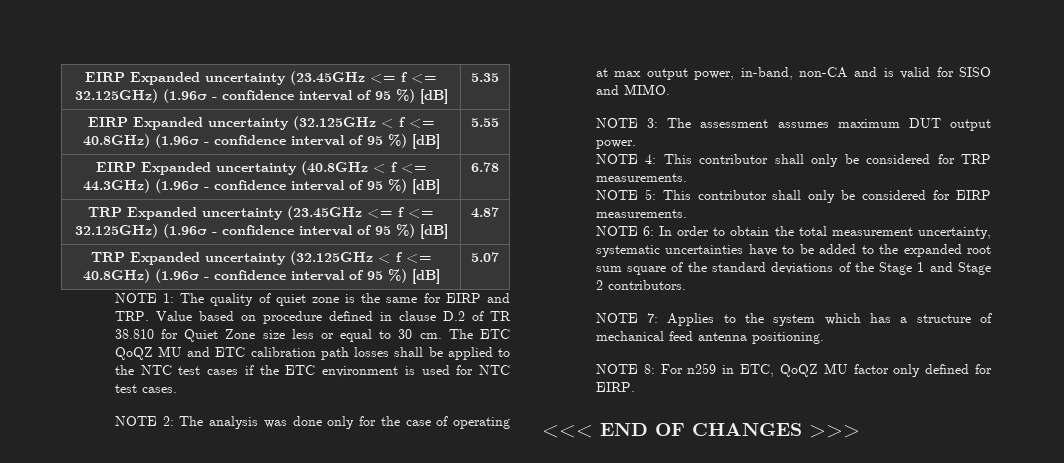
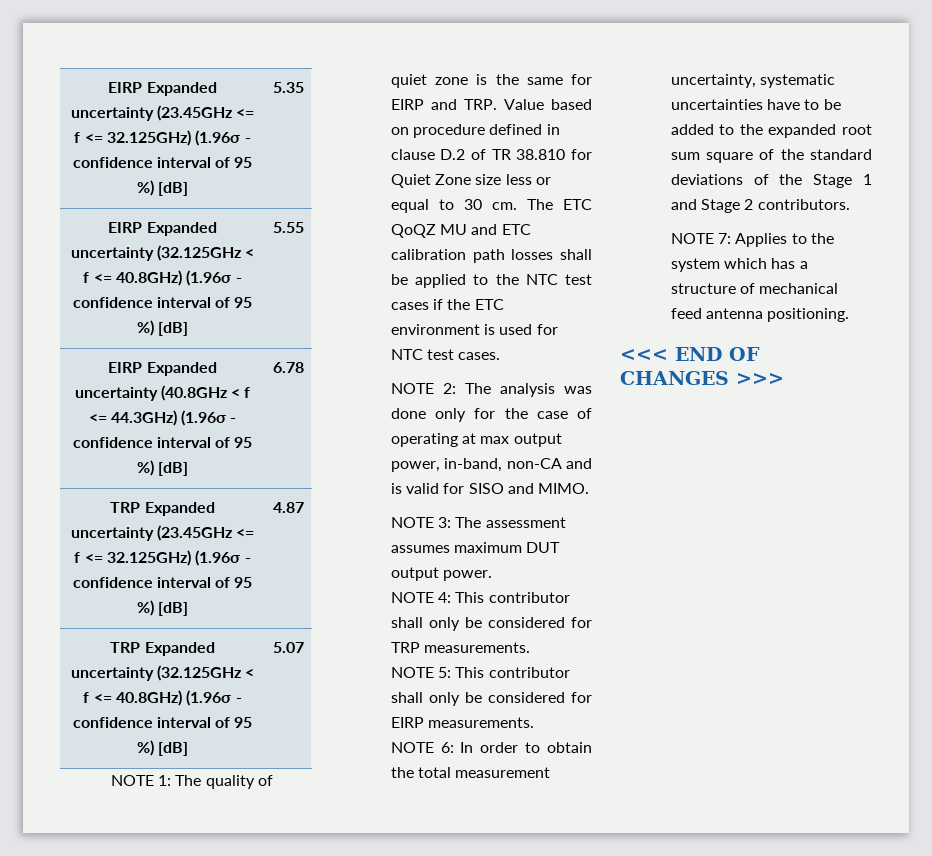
[595,363,992,377] [595,382,635,392] // NOTE 8: For n259 in ETC, QoQZ MU factor only defined for EIRP. -> (850, 315) none

